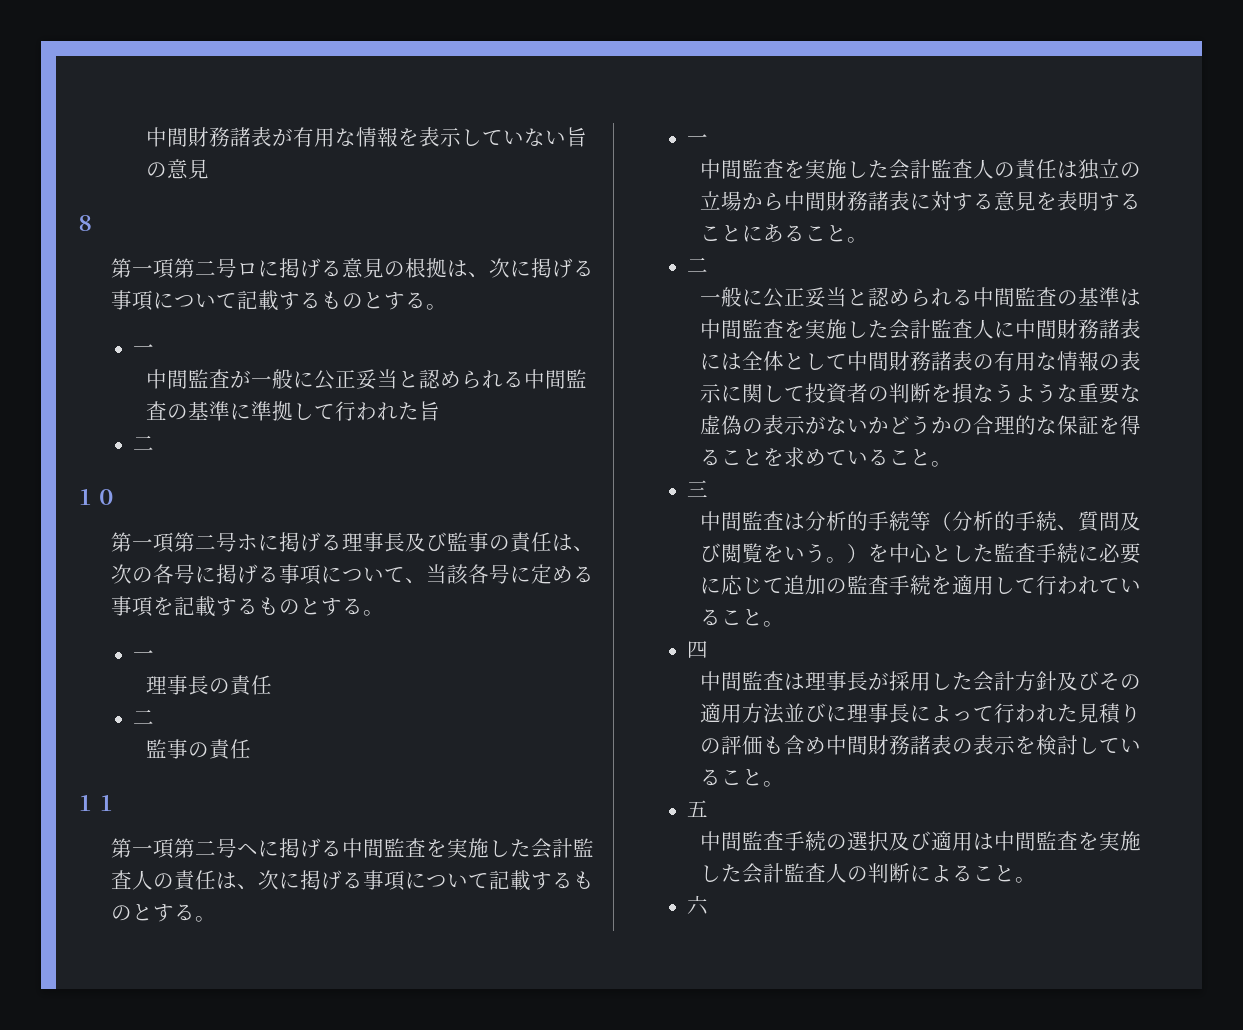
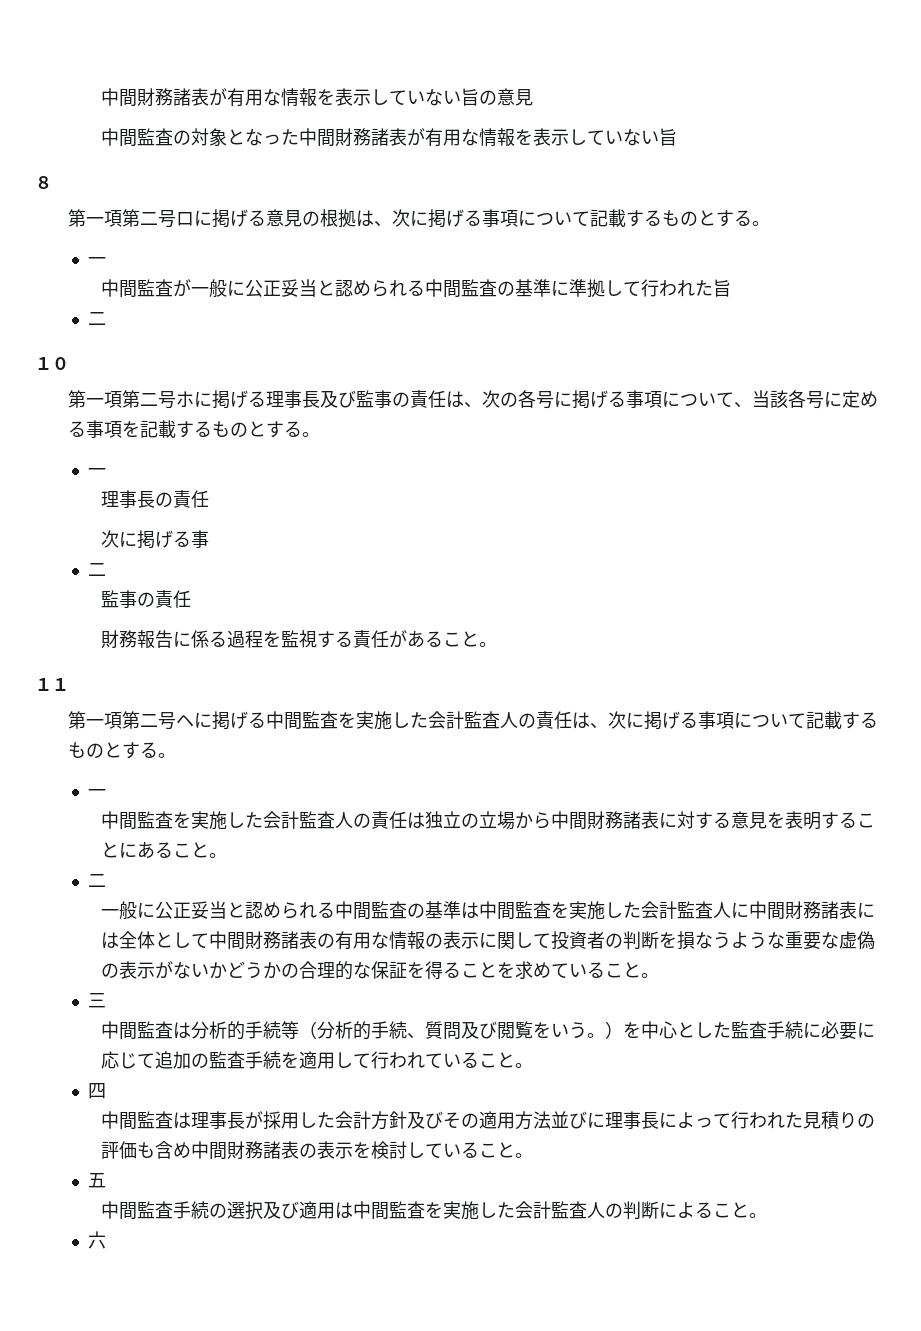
(210, 169) none -> [101,128,678,147] // 中間監査の対象となった中間財務諸表が有用な情報を表示していない旨
(273, 685) none -> [101,530,210,549] // 次に掲げる事
(252, 749) none -> [101,630,498,648] // 財務報告に係る過程を監視する責任があること。

